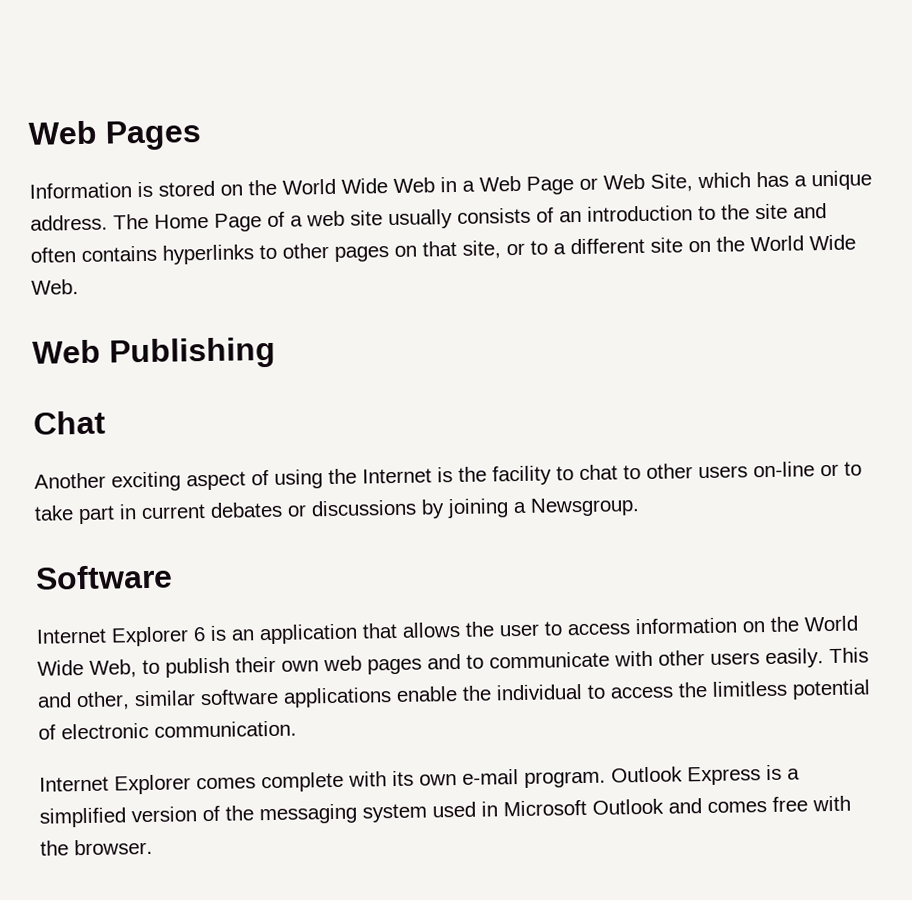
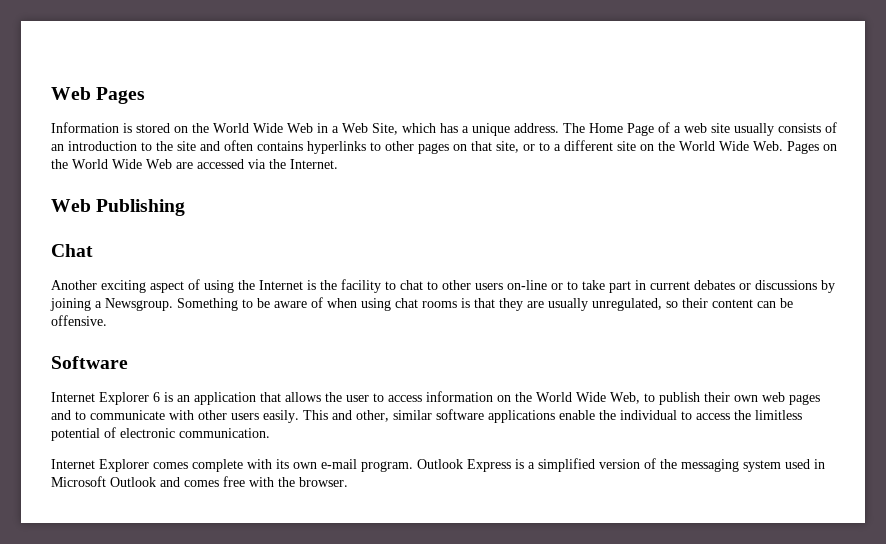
[526,173,645,195] Page or Web -> (368, 128) none
(79, 287) none -> [787,141,837,154] [51,159,338,169] Pages on the World Wide Web are accessed via the Internet.
(640, 507) none -> [177,297,793,311] [51,315,107,326] Something to be aware of when using chat rooms is that they are usually unregulated, so their content can be offensive.

